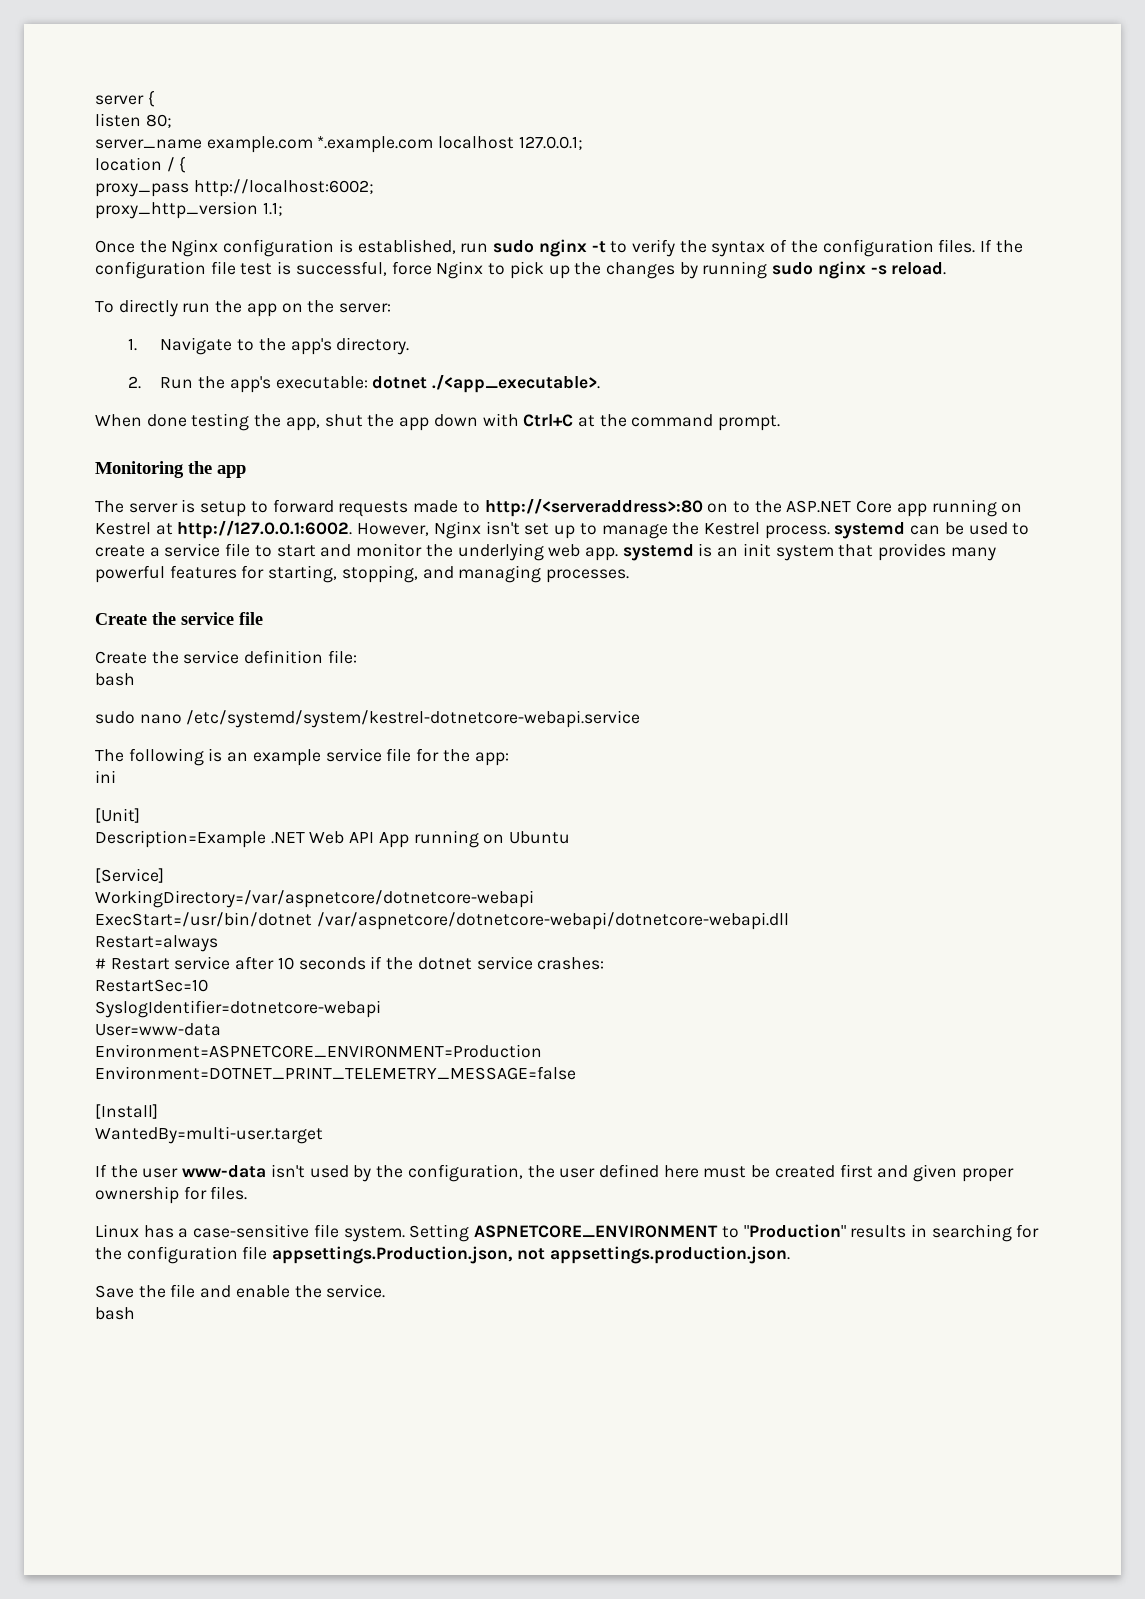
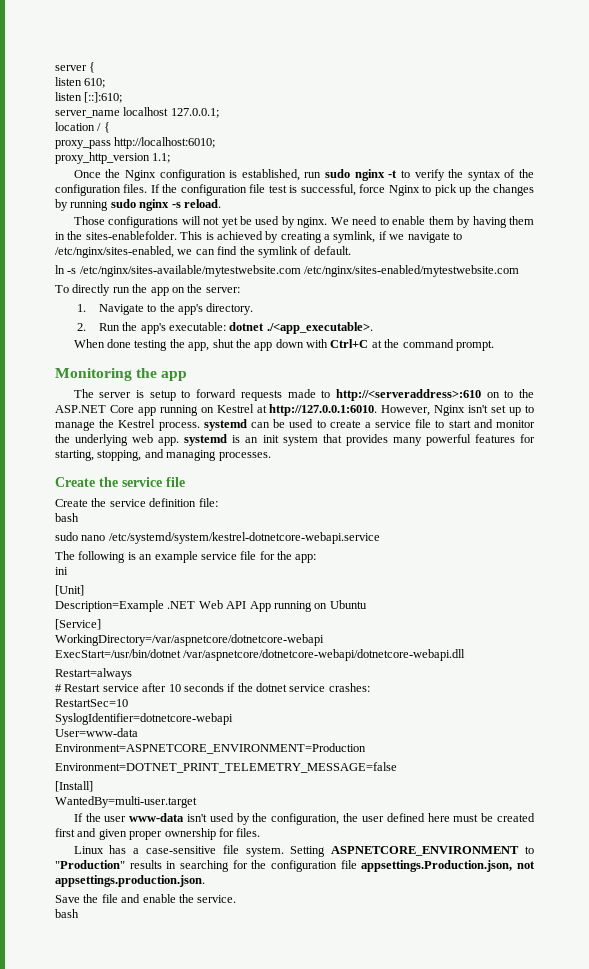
[145,114,172,128] 80; -> [84,78,106,88] [55,92,123,103] 610; // listen [::]:610;
[206,136,434,153] example.com *.example.com -> (120, 114) none
[193,179,374,197] http://localhost:6002; -> [114,137,216,149] http://localhost:6010;
(947, 268) none -> [73,216,534,228] [55,231,462,243] [55,246,351,258] [55,265,520,277] // Those configurations will not yet be used by nginx. We need to enable them by having them in the sites-enablefolder. This is achieved by creating a symlink, if we navigate to /etc/nginx/sites-enabled, we can find the symlink of default. // ln -s /etc/nginx/sites-available/mytestwebsite.com /etc/nginx/sites-enabled/mytestwebsite.com
[484,498,703,517] http://<serveraddress>:80 -> [335,389,481,401] http://<serveraddress>:610
[177,520,353,539] http://127.0.0.1:6002. -> [269,404,378,416] http://127.0.0.1:6010.

